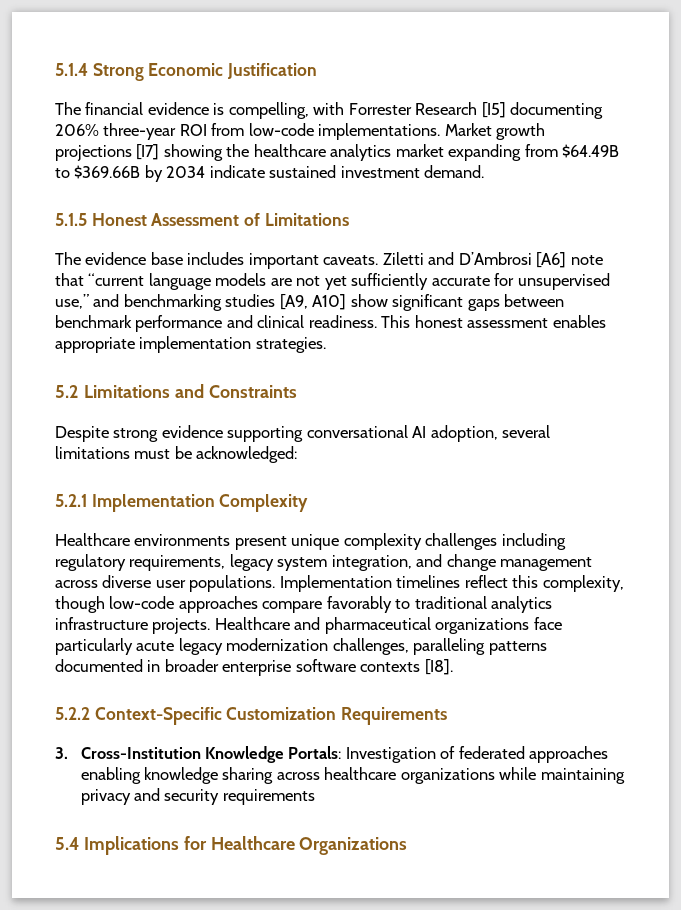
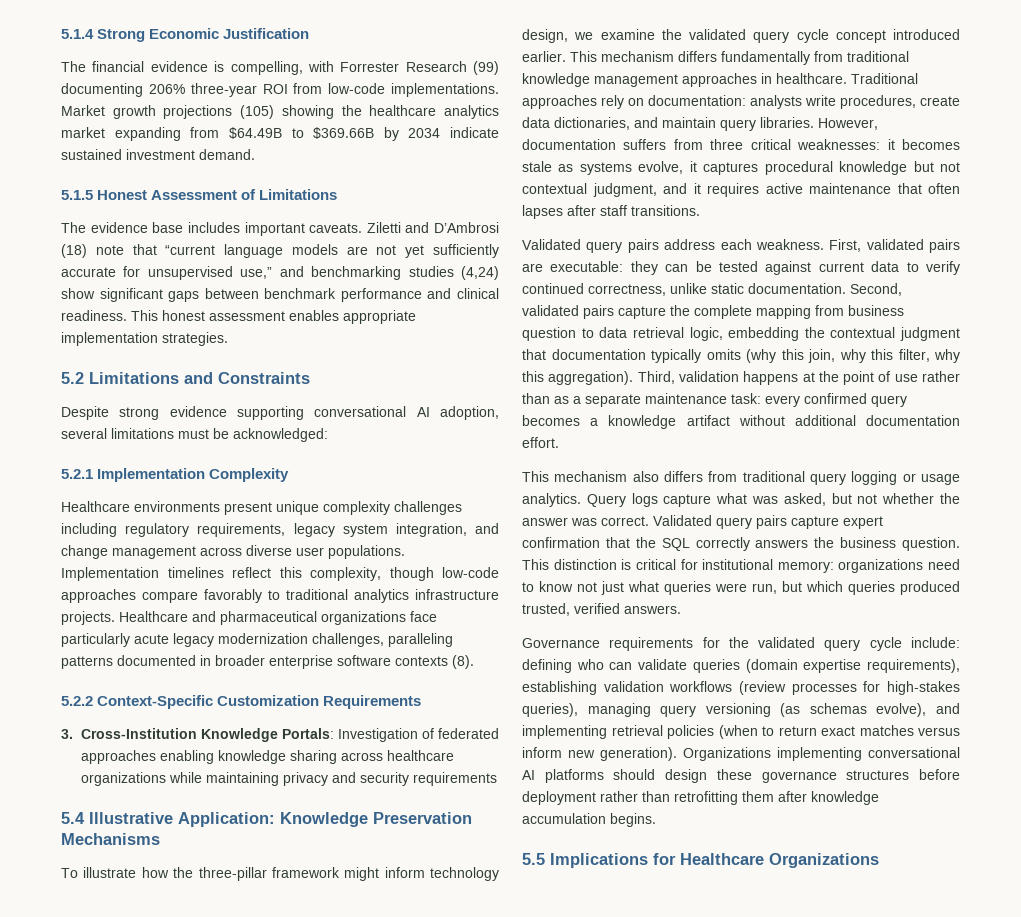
[481,102,506,118] [I5] -> [473,61,499,75] (99)
[136,144,160,160] [I7] -> [240,105,275,119] (105)
[536,252,567,268] [A6] -> [61,244,87,258] (18)
[279,294,347,310] [A9, A10] -> [461,266,499,280] (4,24)
[424,659,453,675] [I8]. -> [452,655,474,669] (8).
(79, 843) none -> [89,812,472,827] [61,833,160,845] [61,867,499,881] [522,29,960,43] [522,51,909,65] [522,73,918,87] [522,95,960,109] [522,117,878,131] [522,139,960,150] [522,161,960,175] [522,183,960,197] [522,205,700,219] [522,239,960,253] [522,261,960,275] [522,283,902,296] [522,305,904,319] [522,327,960,341] [522,349,960,363] [522,371,961,385] [522,393,907,407] [522,415,960,429] [522,437,559,448] [522,471,960,485] [522,493,960,507] [522,515,883,529] [522,537,960,551] [522,559,960,573] [522,581,960,595] [522,603,681,616] [522,637,960,651] [522,659,960,673] [522,681,960,695] [522,703,960,717] [522,725,960,739] [522,747,960,761] [522,769,960,783] [522,791,879,805] [522,813,656,827] [522,853,545,865] Illustrative Application: Knowledge Preservation Mechanisms // To illustrate how the three-pillar framework might inform technology design, we examine the validated query cycle concept introduced earlier. This mechanism differs fundamentally from traditional knowledge management approaches in healthcare. Traditional approaches rely on documentation: analysts write procedures, create data dictionaries, and maintain query libraries. However, documentation suffers from three critical weaknesses: it becomes stale as systems evolve, it captures procedural knowledge but not contextual judgment, and it requires active maintenance that often lapses after staff transitions. // Validated query pairs address each weakness. First, validated pairs are executable: they can be tested against current data to verify continued correctness, unlike static documentation. Second, validated pairs capture the complete mapping from business question to data retrieval logic, embedding the contextual judgment that documentation typically omits (why this join, why this filter, why this aggregation). Third, validation happens at the point of use rather than as a separate maintenance task: every confirmed query becomes a knowledge artifact without additional documentation effort. // This mechanism also differs from traditional query logging or usage analytics. Query logs capture what was asked, but not whether the answer was correct. Validated query pairs capture expert confirmation that the SQL correctly answers the business question. This distinction is critical for institutional memory: organizations need to know not just what queries were run, but which queries produced trusted, verified answers. // Governance requirements for the validated query cycle include: defining who can validate queries (domain expertise requirements), establishing validation workflows (review processes for high-stakes queries), managing query versioning (as schemas evolve), and implementing retrieval policies (when to return exact matches versus inform new generation). Organizations implementing conversational AI platforms should design these governance structures before deployment rather than retrofitting them after knowledge accumulation begins. // 5.5

